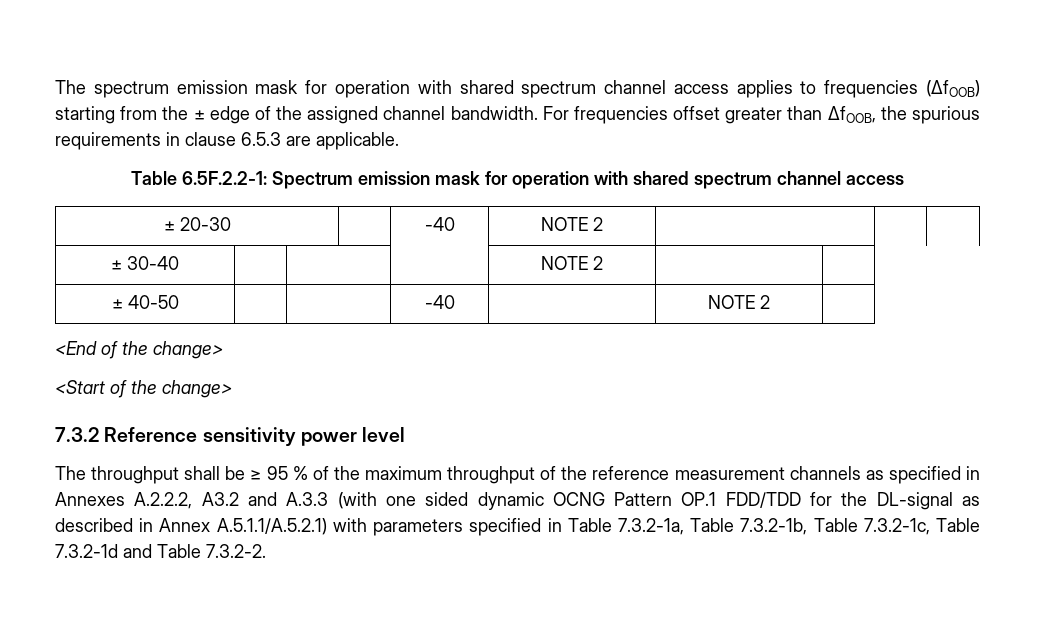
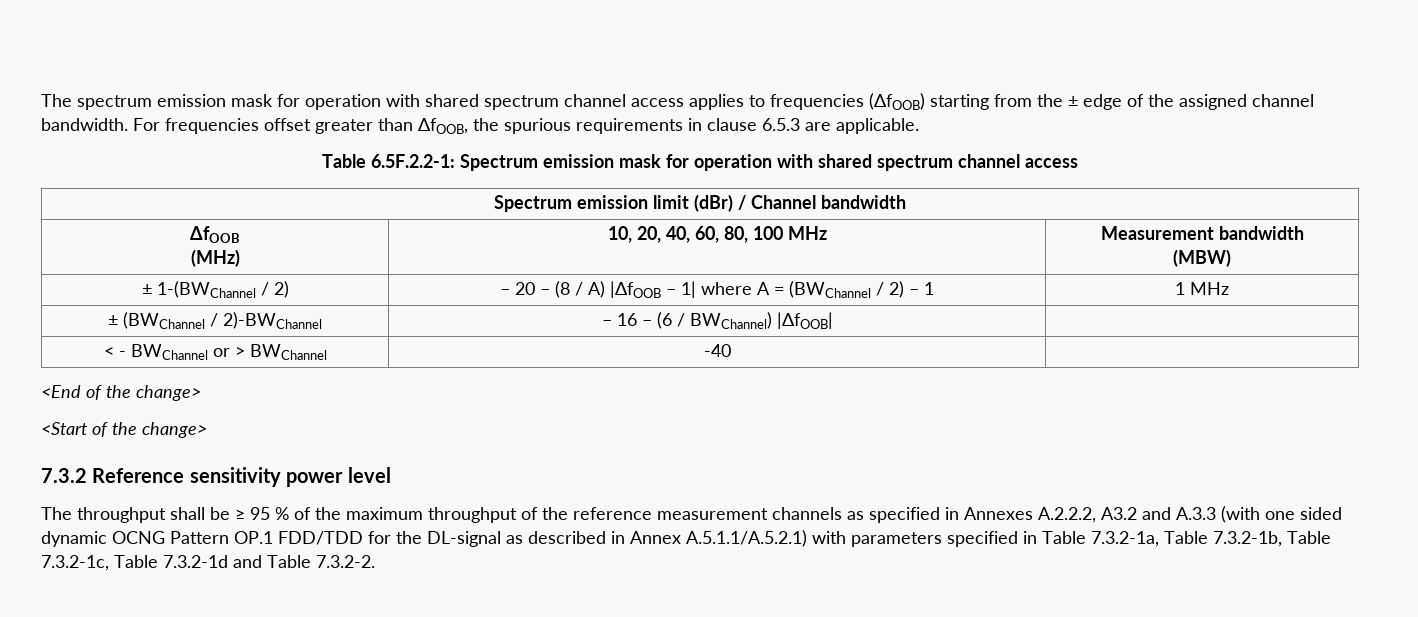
[163,217,231,231] [424,217,455,231] [541,217,603,231] [111,256,179,270] [541,256,603,270] [111,295,179,309] [424,295,455,309] [708,295,770,309] ± 20-30 | | -40 | NOTE 2 | | | // ± 30-40 | | | | NOTE 2 | | // ± 40-50 | | | -40 | | NOTE 2 -> [494,194,906,212] [190,226,240,243] [190,249,240,267] [607,226,827,243] [1100,226,1304,240] [1173,249,1231,267] [141,281,289,298] [500,281,934,298] [1175,282,1229,295] [108,312,322,329] [601,312,833,329] [103,344,327,360] [703,344,731,357] Spectrum emission limit (dBr) / Channel bandwidth // ΔfOOB // (MHz) | 10, 20, 40, 60, 80, 100 MHz | Measurement bandwidth // (MBW) // ± 1-(BWChannel / 2) | – 20 – (8 / A) |ΔfOOB – 1| where A = (BWChannel / 2) – 1 | 1 MHz // ± (BWChannel / 2)-BWChannel | – 16 – (6 / BWChannel) |ΔfOOB| | // < - BWChannel or > BWChannel | -40

